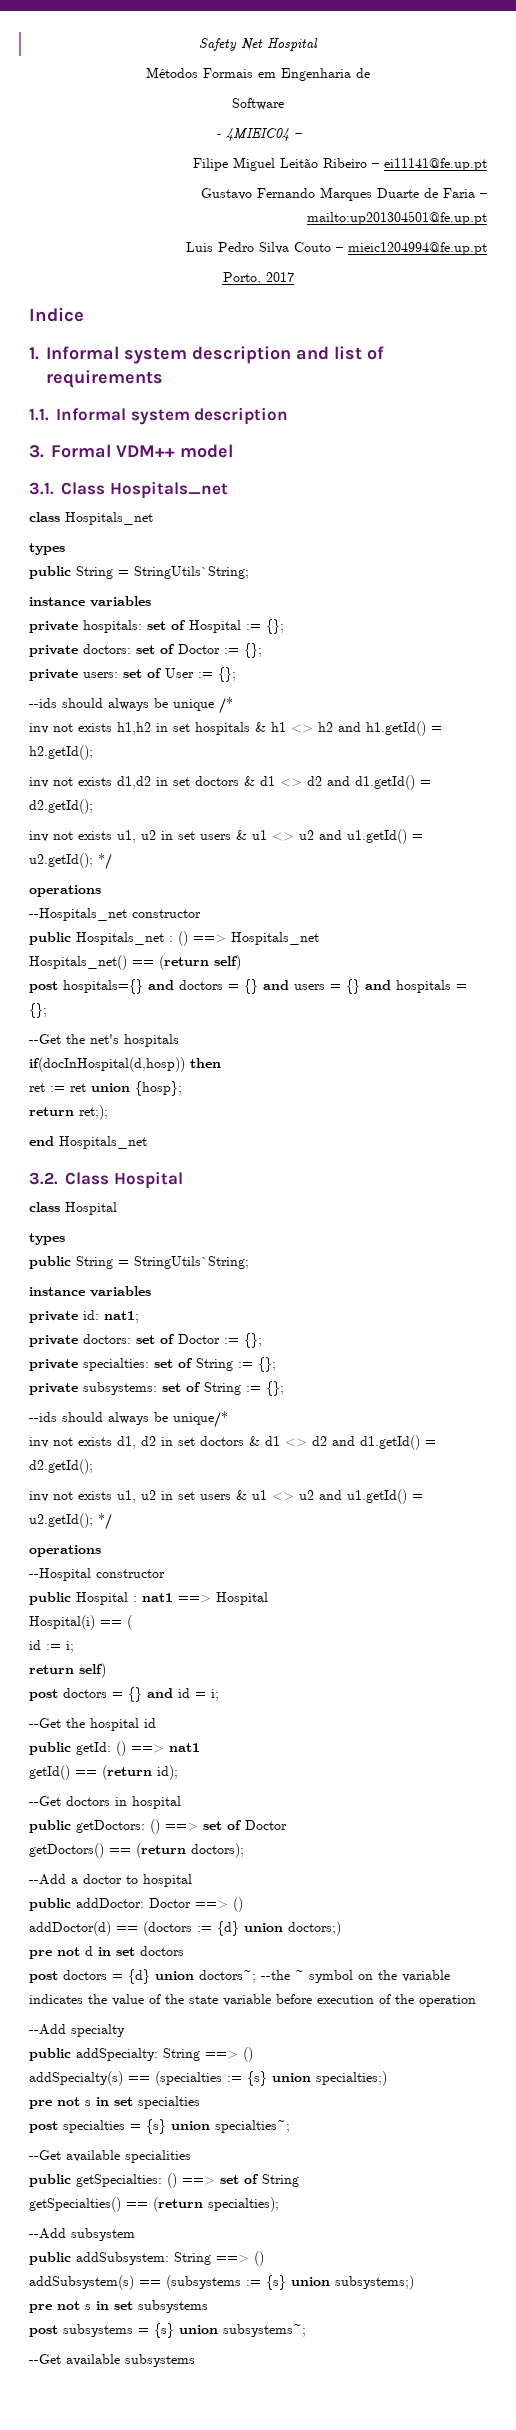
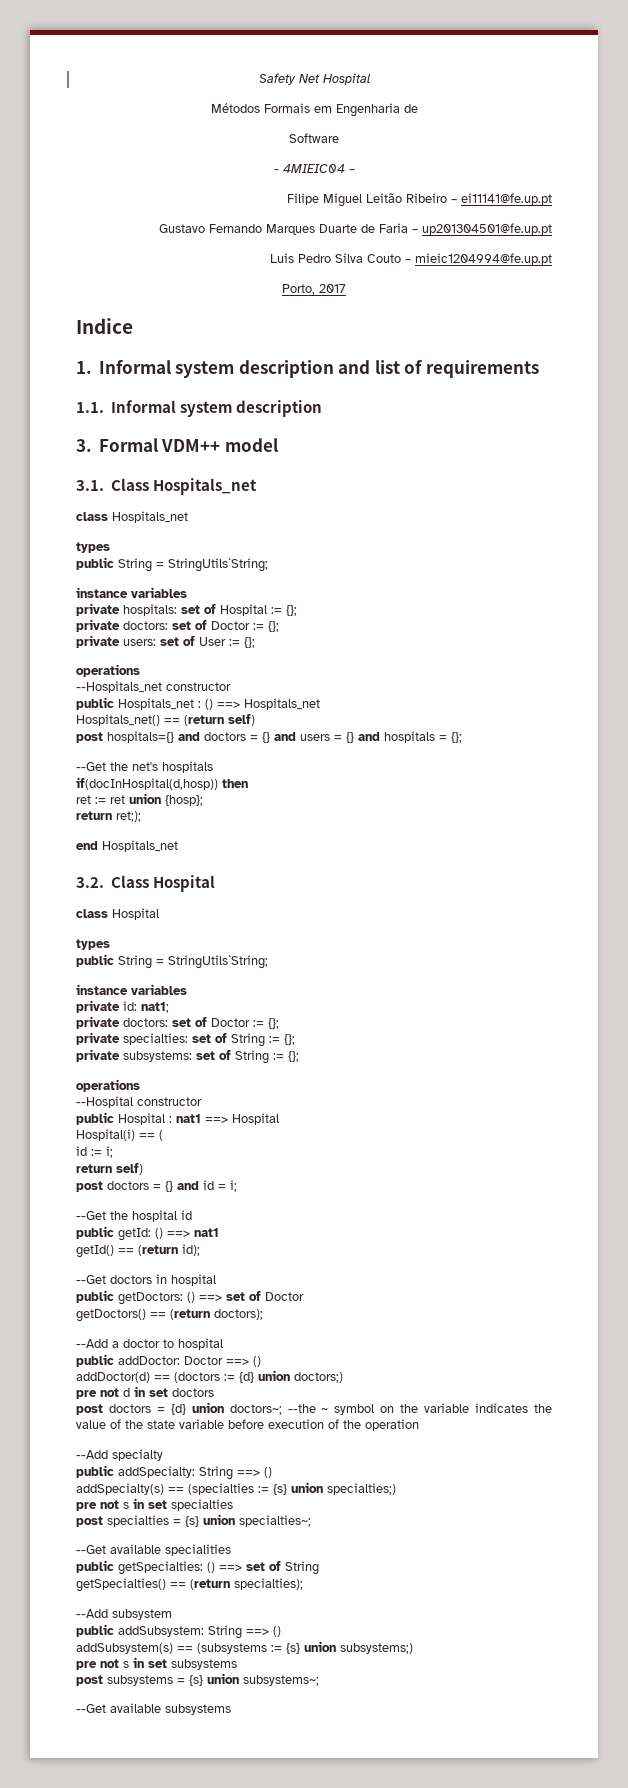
[307,211,487,225] mailto:up201304501@fe.up.pt -> [422,223,552,235] up201304501@fe.up.pt
[29,697,233,714] [29,721,442,736] [29,745,93,760] [29,775,431,790] [29,799,93,814] [29,829,423,844] [29,853,112,870] // --ids should always be unique /* // inv not exists h1,h2 in set hospitals & h1 <> h2 and h1.getId() = h2.getId(); // inv not exists d1,d2 in set doctors & d1 <> d2 and d1.getId() = d2.getId(); // inv not exists u1, u2 in set users & u1 <> u2 and u1.getId() = u2.getId(); */ -> (255, 642) none
[29,1411,228,1428] [29,1435,436,1450] [29,1459,93,1474] [29,1489,423,1504] [29,1513,112,1530] // --ids should always be unique/* // inv not exists d1, d2 in set doctors & d1 <> d2 and d1.getId() = d2.getId(); // inv not exists u1, u2 in set users & u1 <> u2 and u1.getId() = u2.getId(); */ -> (299, 1056) none

